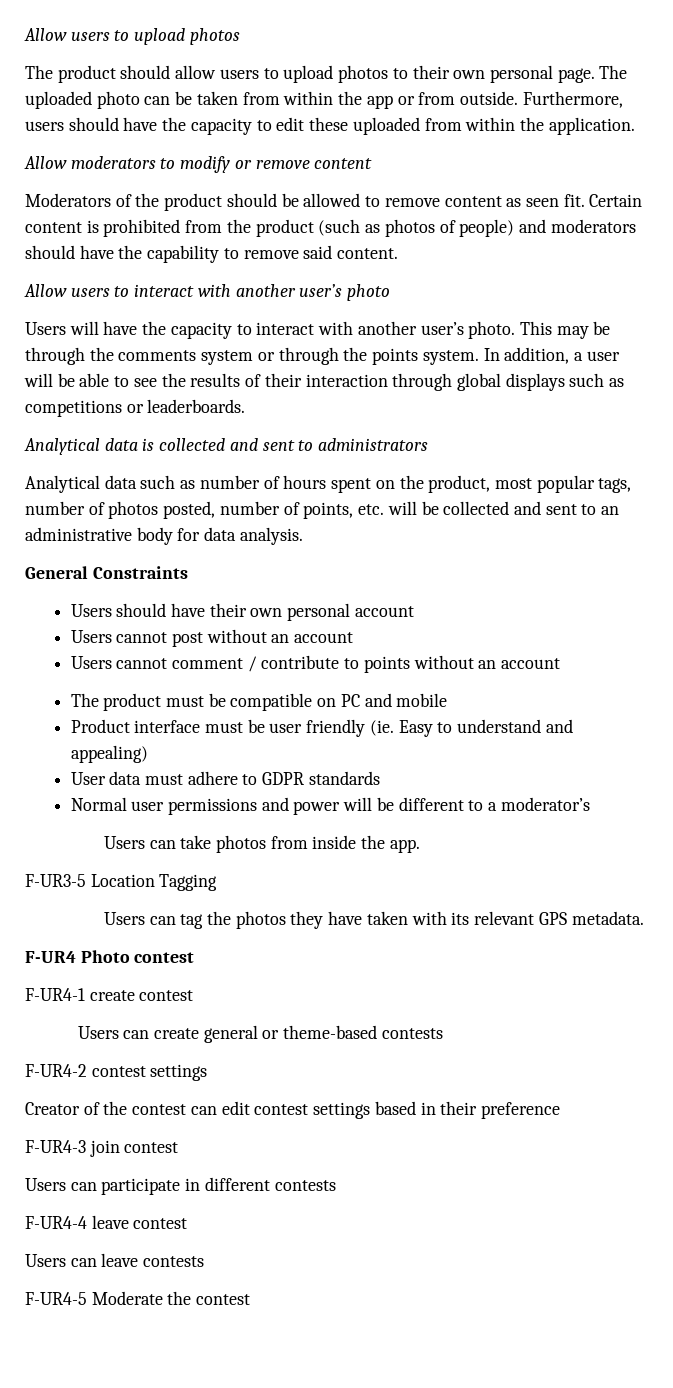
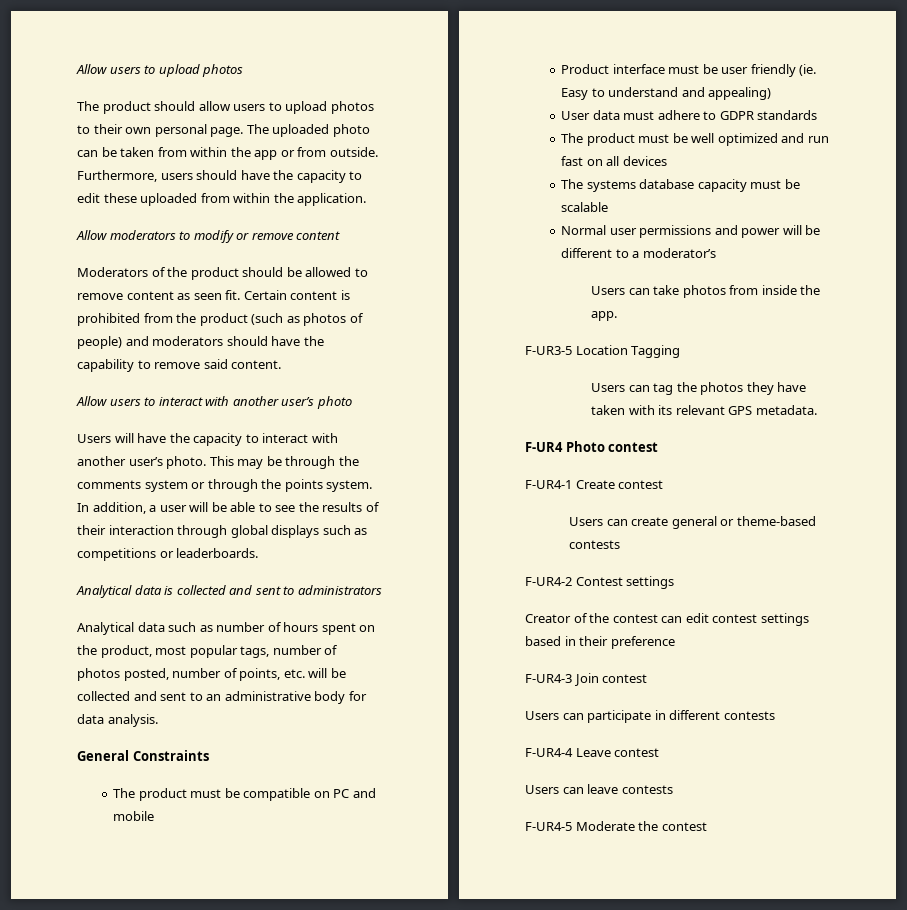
[70,603,414,621] [70,629,354,647] [70,655,561,673] // Users should have their own personal account // Users cannot post without an account // Users cannot comment / contribute to points without an account -> (209, 755) none
(380, 778) none -> [561,133,829,146] [561,156,667,166] [561,179,800,192] [561,202,609,212] // The product must be well optimized and run fast on all devices // The systems database capacity must be scalable
[89,990,135,1001] create -> [575,480,615,489] Create
[91,1066,146,1077] contest -> [575,577,623,586] Contest
[89,1140,120,1157] join -> [573,673,599,686] Join
[91,1215,129,1229] leave -> [575,748,611,757] Leave

